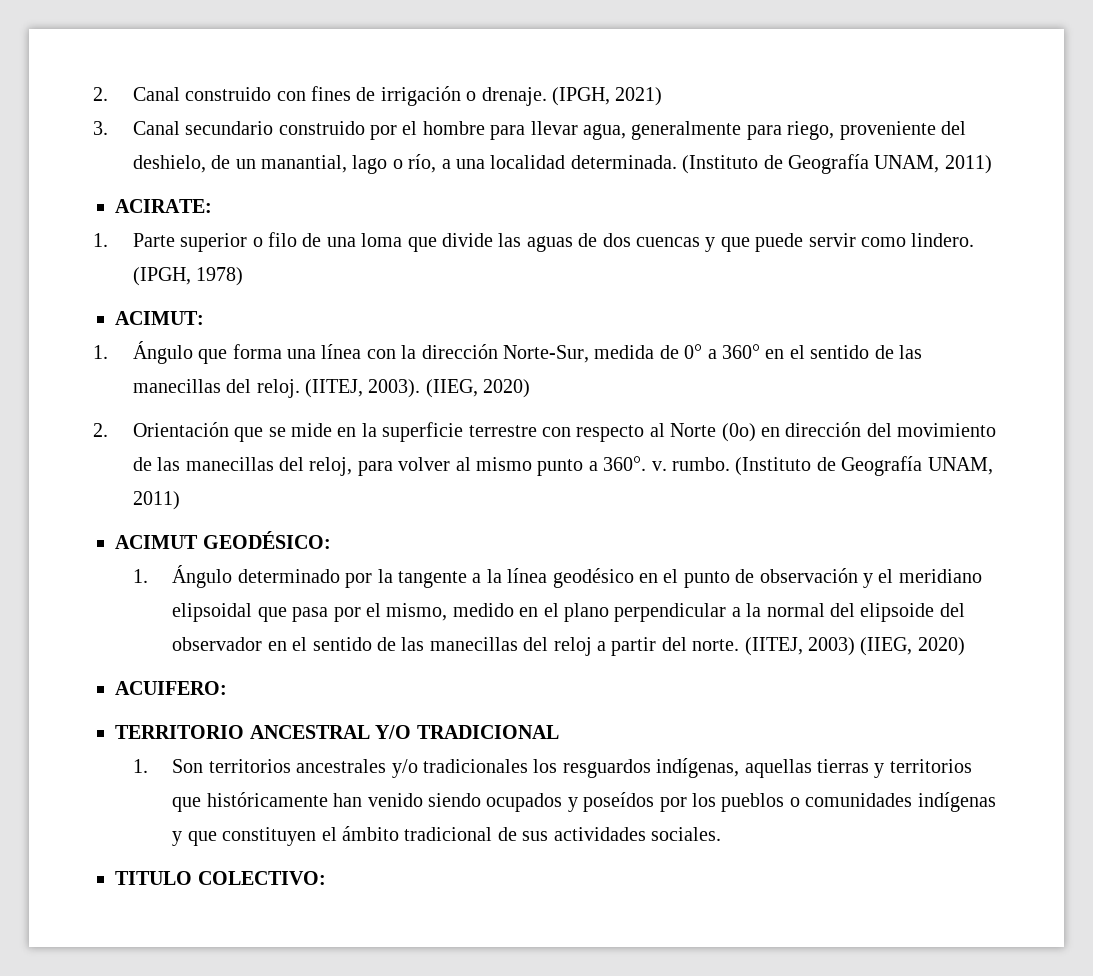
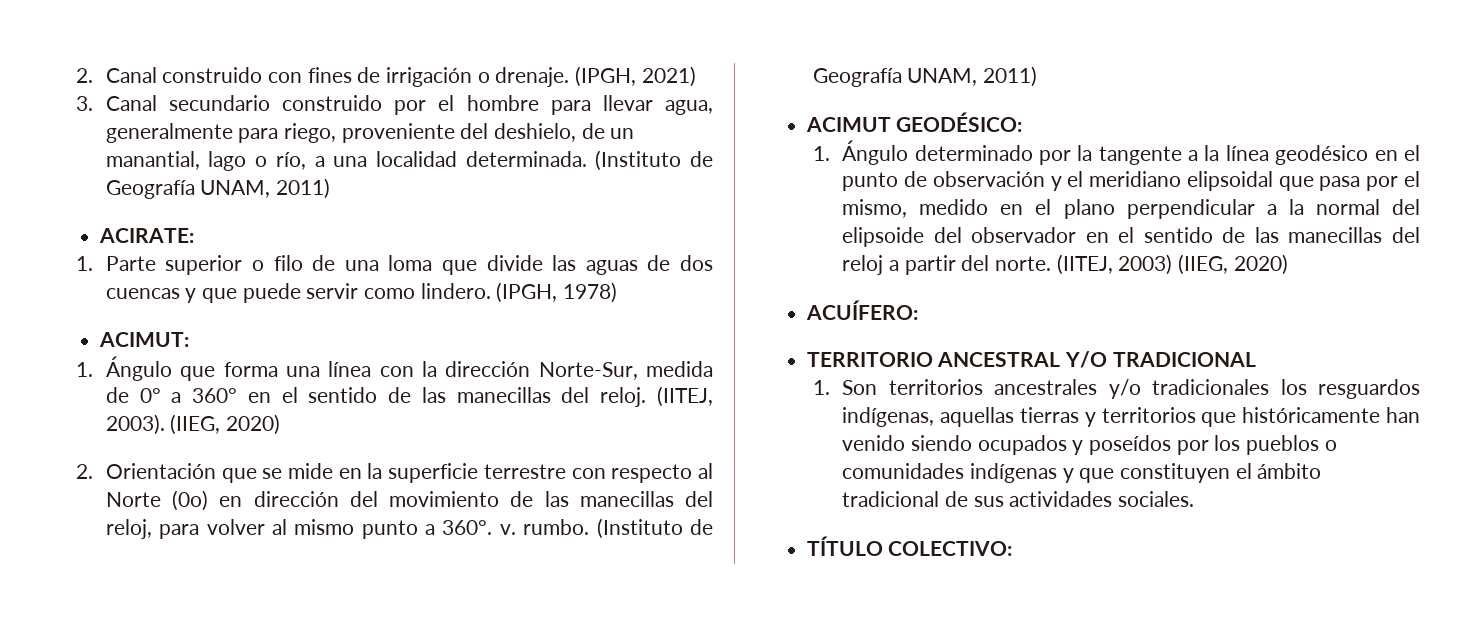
[115,681,228,695] ACUIFERO: -> [805,300,918,320] ACUÍFERO:
[115,871,193,885] TITULO -> [806,536,883,556] TÍTULO

